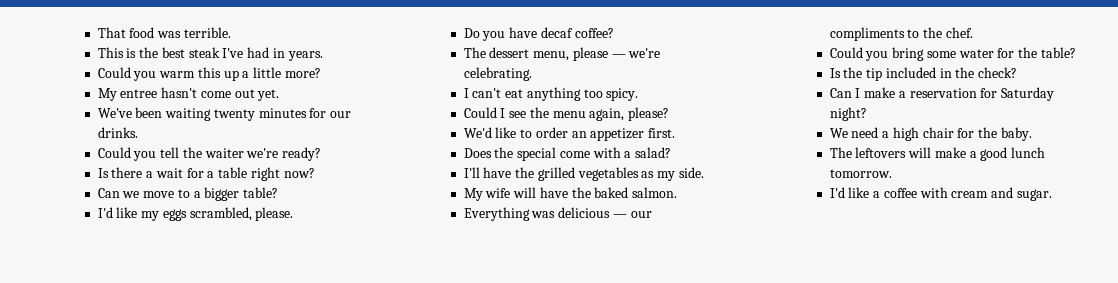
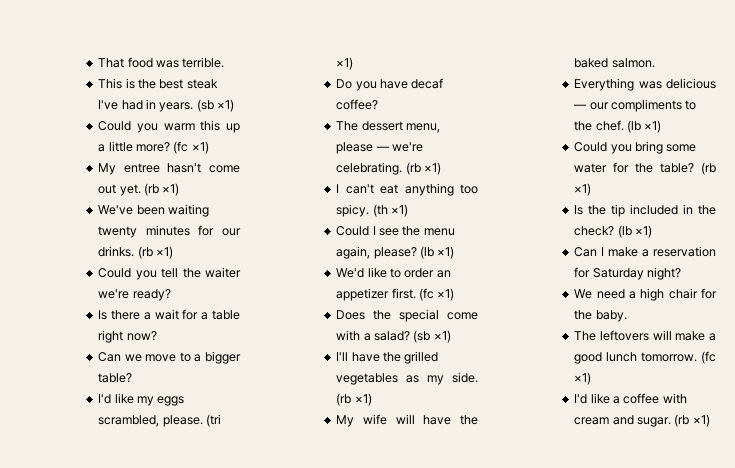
(323, 56) none -> [196,99,235,112] (sb ×1)
(322, 73) none -> [173,141,209,154] (fc ×1)
(280, 95) none -> [143,183,180,196] (rb ×1)
(138, 132) none -> [137,246,173,259] (rb ×1)
(294, 214) none -> [205,414,221,427] [336,57,354,70] (tri ×1)
(532, 74) none -> [405,162,441,175] (rb ×1)
(639, 94) none -> [372,204,408,217] (th ×1)
(670, 114) none -> [419,246,455,259] (lb ×1)
(676, 133) none -> [418,288,455,301] (fc ×1)
(672, 152) none -> [413,330,451,343] (sb ×1)
(705, 172) none -> [336,393,372,406] (rb ×1)
(973, 32) none -> [626,120,662,133] (lb ×1)
(1077, 52) none -> [701,162,716,175] [574,183,592,196] (rb ×1)
(1018, 72) none -> [617,225,652,238] (lb ×1)
(892, 173) none -> [701,351,716,364] [574,372,592,385] (fc ×1)
(1053, 195) none -> [674,414,710,427] (rb ×1)

